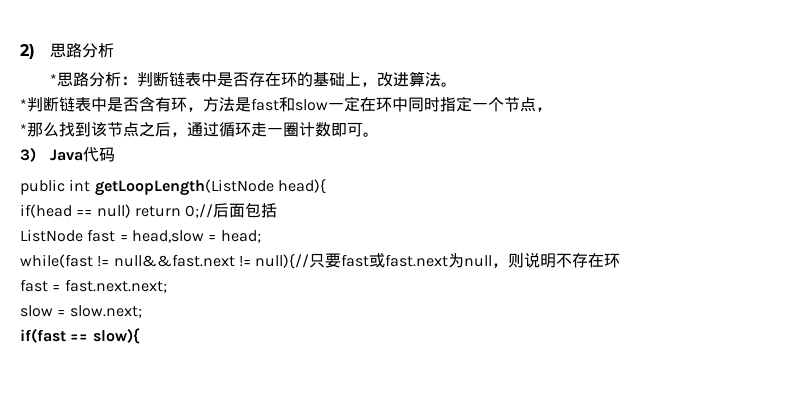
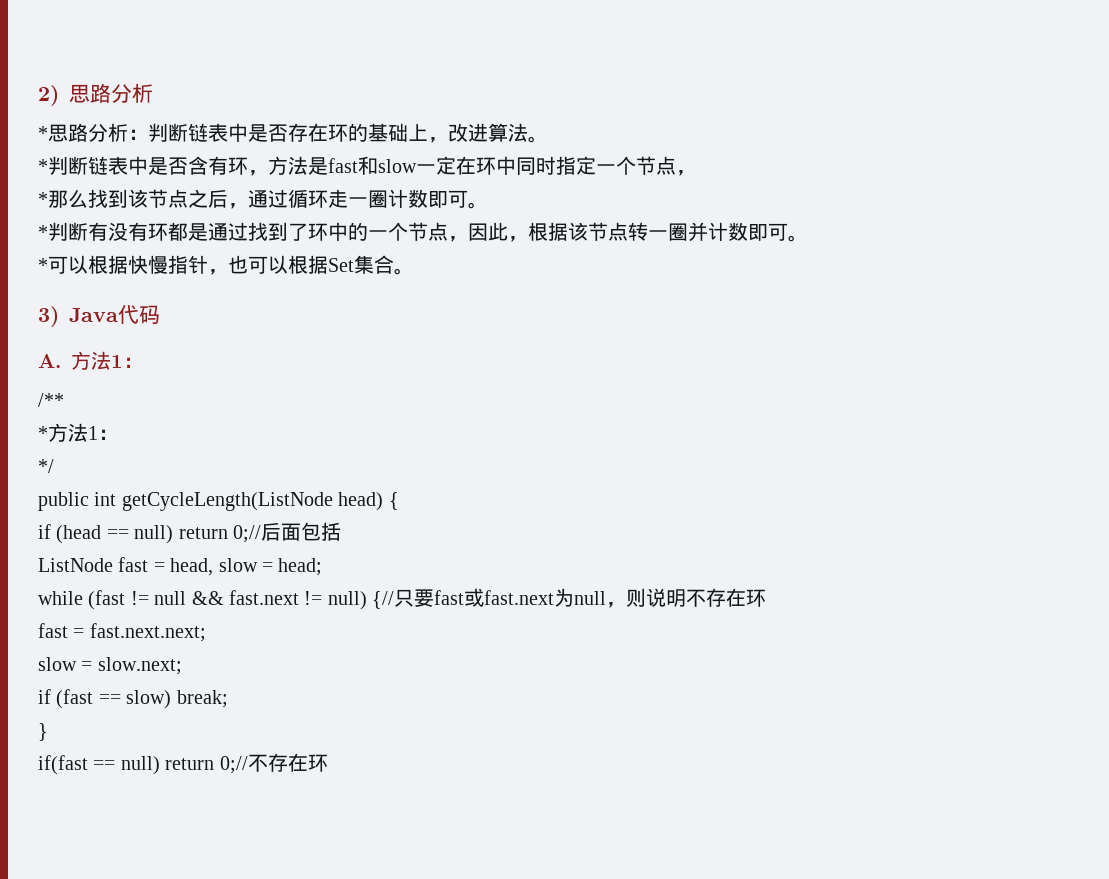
[20,147,115,162] [20,179,326,196] [20,204,72,218] 3) Java代码 // public int getLoopLength(ListNode head){ // if(head -> [38,222,808,242] [38,255,414,275] [38,305,160,327] [38,351,143,370] [38,393,64,407] [38,423,118,442] [38,459,54,473] [38,492,399,511] [38,524,102,544] *判断有没有环都是通过找到了环中的一个节点，因此，根据该节点转一圈并计数即可。 // *可以根据快慢指针，也可以根据Set集合。 // 3) Java代码 // A.方法1： // /** // *方法1： // */ // public int getCycleLength(ListNode head) { // if (head
[131,230,204,243] head,slow -> [170,558,258,576] head, slow
[20,254,310,269] while(fast != null&&fast.next != null){// -> [38,590,395,610] while (fast != null && fast.next != null) {//
[20,328,140,344] if(fast == slow){ -> [38,689,228,709] [38,723,48,741] [38,753,328,775] if (fast == slow) break; // } // if(fast == null) return 0;//不存在环

